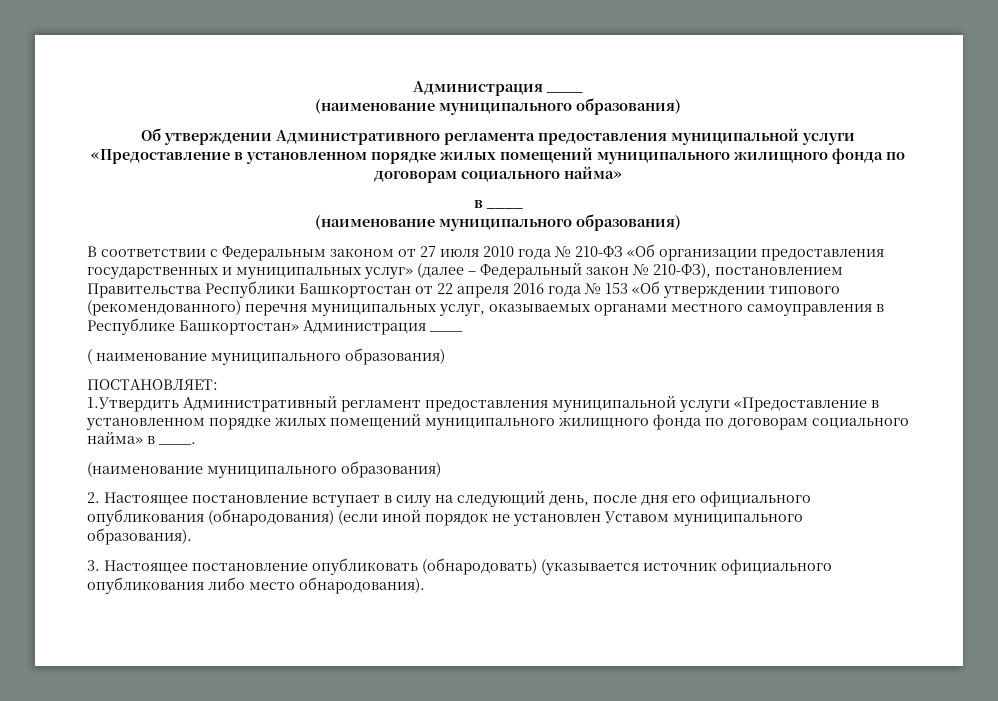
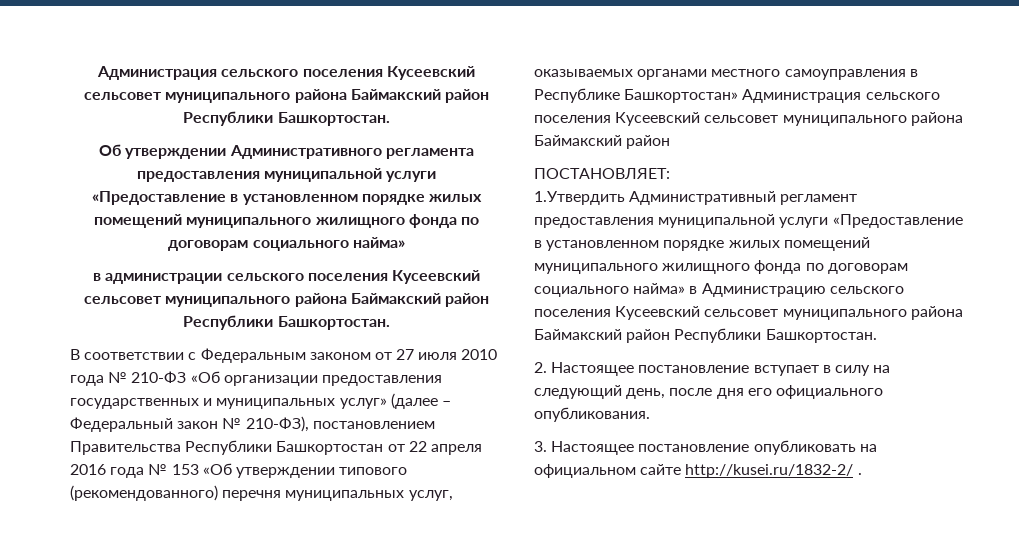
[413,81,583,96] [315,98,681,115] Администрация ____ // (наименование муниципального образования) -> [97,66,475,80] [84,89,489,103] [183,111,390,126] Администрация сельского поселения Кусеевский сельсовет муниципального района Баймакский район Республики Башкортостан.
[485,208,523,209] [315,214,681,231] ____ // (наименование муниципального образования) -> [105,270,480,284] [84,293,489,307] [183,315,390,330] администрации сельского поселения Кусеевский сельсовет муниципального района Баймакский район Республики Башкортостан.
[429,331,463,332] [87,348,445,365] ____ // ( наименование муниципального образования) -> [865,92,940,100] [534,112,963,126] [534,135,671,149] сельского поселения Кусеевский сельсовет муниципального района Баймакский район
[158,442,196,445] [87,461,441,478] ____. // (наименование муниципального образования) -> [701,283,904,297] [534,306,963,320] [534,328,877,343] Администрацию сельского поселения Кусеевский сельсовет муниципального района Баймакский район Республики Башкортостан.
[87,509,803,526] [87,528,192,545] [87,558,832,575] [87,577,425,594] опубликования (обнародования) (если иной порядок не установлен Уставом муниципального образования). // 3. Настоящее постановление опубликовать (обнародовать) (указывается источник официального опубликования либо место обнародования). -> [534,407,650,422] [534,440,877,455] [534,464,862,478] опубликования. // 3. Настоящее постановление опубликовать на официальном сайте http://kusei.ru/1832-2/ .

